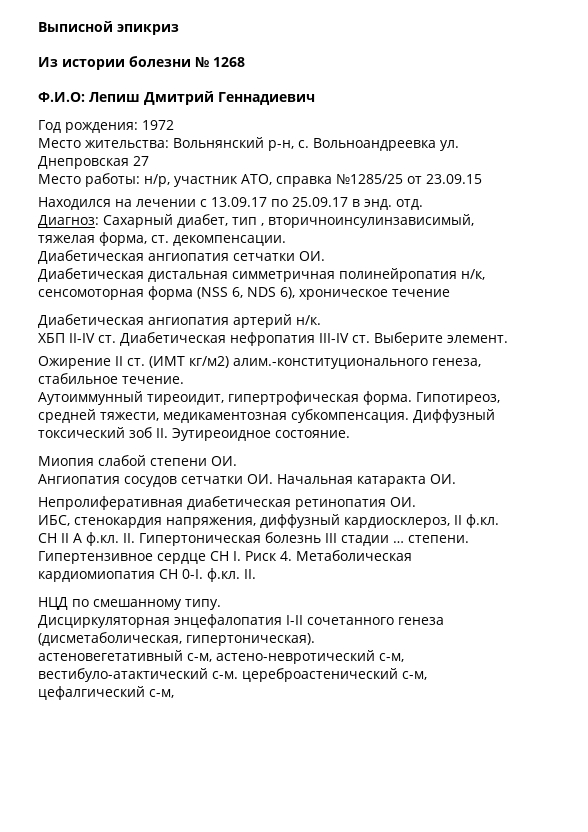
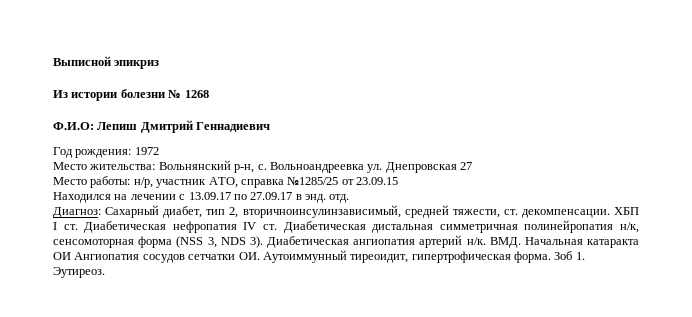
[292,197,348,207] 25.09.17 -> [250,192,293,200] 27.09.17
[261,214,474,228] [38,232,286,246] [38,250,325,264] , вторичноинсулинзависимый, тяжелая форма, ст. декомпенсации. // Диабетическая ангиопатия сетчатки ОИ. // -> [229,205,640,218] [53,221,277,233] 2, вторичноинсулинзависимый, средней тяжести, ст. декомпенсации. ХБП I ст. Диабетическая нефропатия IV ст.
[232,287,450,300] 6, NDS 6), хроническое течение // -> [207,236,263,248] 3, NDS 3).
[38,332,508,346] [38,356,481,369] [38,373,184,384] [38,391,500,405] [38,409,495,423] [38,427,350,441] [38,455,237,466] [38,474,456,487] [38,496,416,510] [38,514,499,528] [38,532,469,546] [38,550,412,564] [38,568,256,582] [38,597,221,610] [38,614,444,628] [38,632,315,646] [38,650,404,664] [38,668,427,682] [38,686,174,700] // ХБП II-IV ст. Диабетическая нефропатия III-IV ст. Выберите элемент. // Ожирение II ст. (ИМТ кг/м2) алим.-конституционального генеза, стабильное течение. // Аутоиммунный тиреоидит, гипертрофическая форма. Гипотиреоз, средней тяжести, медикаментозная субкомпенсация. Диффузный токсический зоб II. Эутиреоидное состояние. // Миопия слабой степени ОИ. // Ангиопатия сосудов сетчатки ОИ. Начальная катаракта ОИ. // Непролиферативная диабетическая ретинопатия ОИ. // ИБС, стенокардия напряжения, диффузный кардиосклероз, II ф.кл. СН II А ф.кл. II. Гипертоническая болезнь III стадии … степени. Гипертензивное сердце СН I. Риск 4. Метаболическая кардиомиопатия СН 0-I. ф.кл. II. // НЦД по смешанному типу. // Дисциркуляторная энцефалопатия I-II сочетанного генеза (дисметаболическая, гипертоническая). // астеновегетативный с-м, астено-невротический с-м, вестибуло-атактический с-м. цереброастенический с-м, цефалгический с-м, -> [489,237,640,248] [53,250,585,263] [53,267,105,278] ВМД. Начальная катаракта ОИ Ангиопатия сосудов сетчатки ОИ. Аутоиммунный тиреоидит, гипертрофическая форма. Зоб 1. Эутиреоз.

